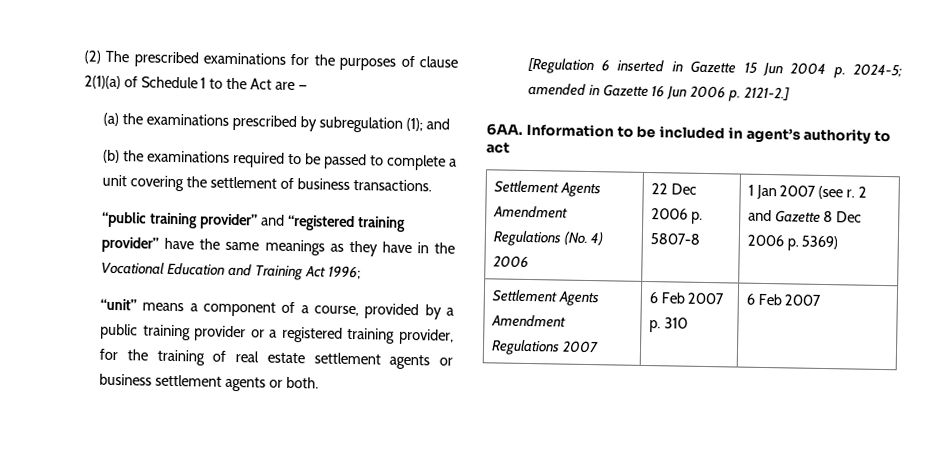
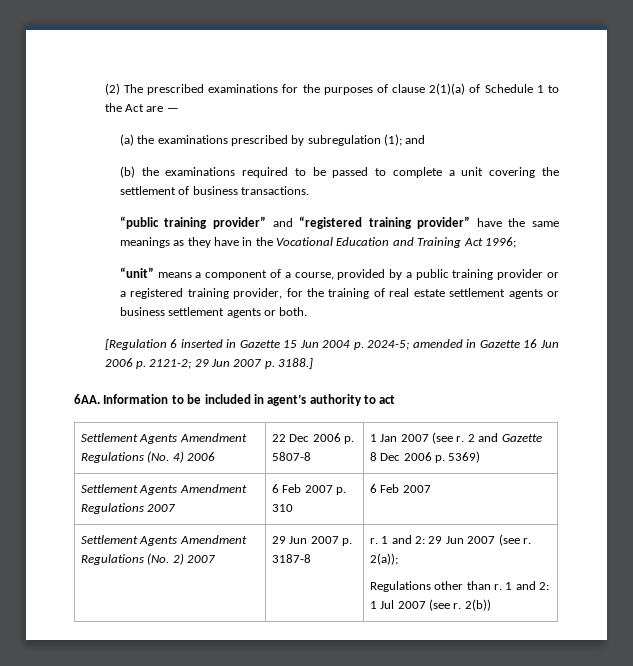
[744,86,791,101] 2121-2.] -> [149,358,314,369] 2121-2; 29 Jun 2007 p. 3188.]
(822, 300) none -> [80,535,247,546] [80,553,216,565] [271,536,353,546] [271,554,311,563] [369,534,531,546] [369,553,398,565] [369,581,550,592] [369,599,491,611] // Settlement Agents Amendment Regulations (No. 2) 2007 | 29 Jun 2007 p. 3187-8 | r. 1 and 2: 29 Jun 2007 (see r. 2(a)); // Regulations other than r. 1 and 2: 1 Jul 2007 (see r. 2(b))

